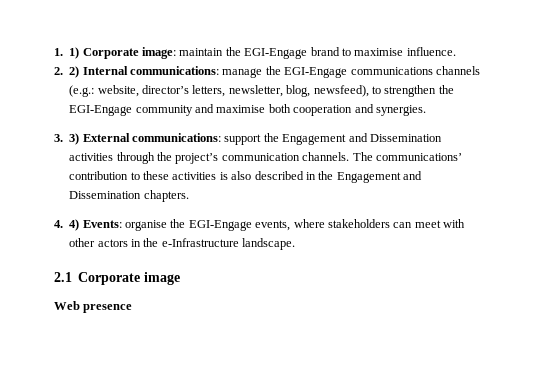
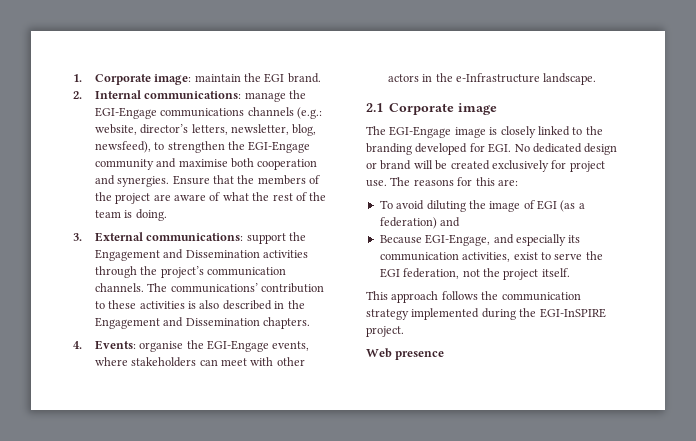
[69,47,80,59] 1) -> (82, 78) none
[244,47,456,59] EGI-Engage brand to maximise influence. -> [264,73,321,83] EGI brand.
[69,66,80,78] 2) -> (82, 95) none
(426, 110) none -> [172,175,321,185] [94,192,327,204] [94,209,167,221] Ensure that the members of the project are aware of what the rest of the team is doing.
[69,133,80,145] 3) -> (82, 237) none
[69,219,80,231] 4) -> (82, 345) none
(181, 278) none -> [366,126,603,138] [366,143,618,155] [366,160,605,172] [366,177,518,187] [379,200,585,212] [379,217,461,229] [379,234,581,246] [379,251,603,262] [379,268,570,280] [366,291,581,303] [366,308,606,320] [366,326,404,337] // The EGI-Engage image is closely linked to the branding developed for EGI. No dedicated design or brand will be created exclusively for project use. The reasons for this are: // To avoid diluting the image of EGI (as a federation) and // Because EGI-Engage, and especially its communication activities, exist to serve the EGI federation, not the project itself. // This approach follows the communication strategy implemented during the EGI-InSPIRE project.

